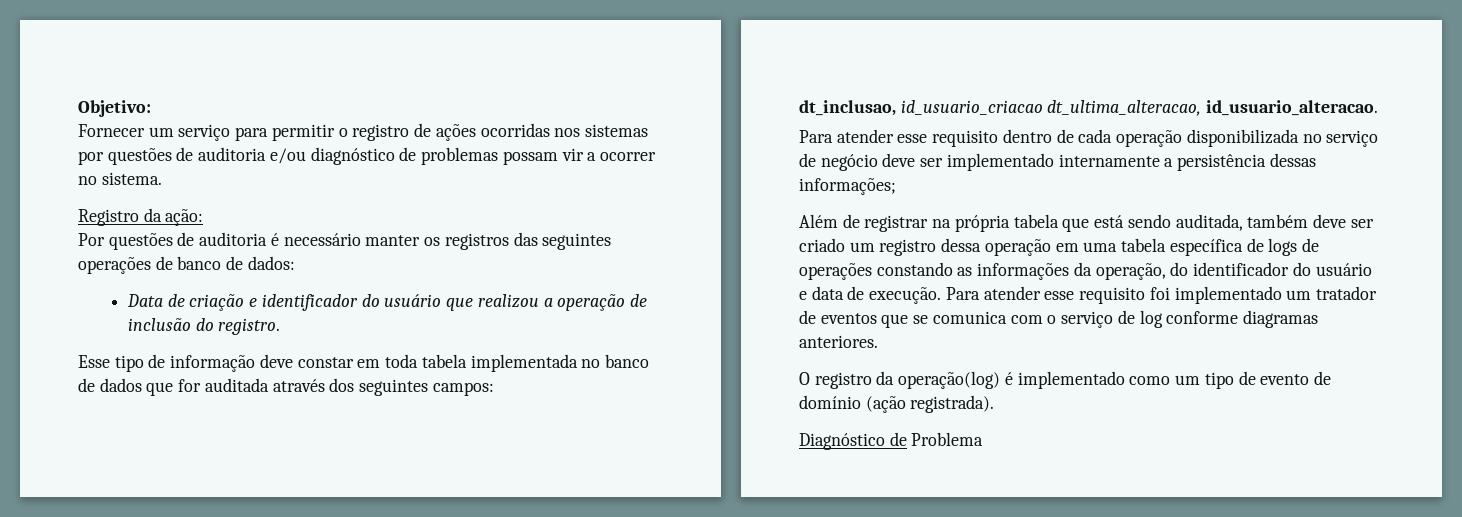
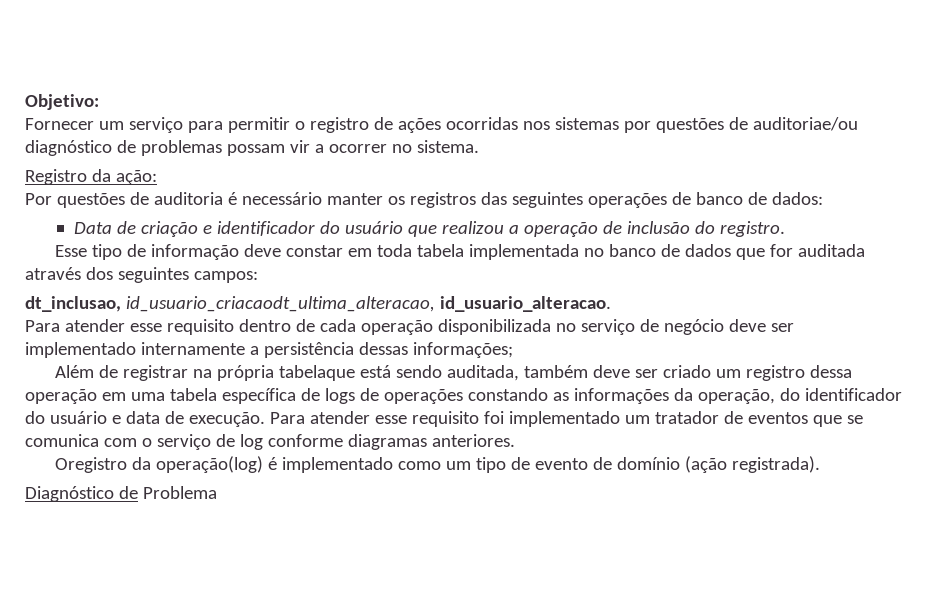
[198,147,306,164] auditoria e/ou -> [752,117,858,131] auditoriae/ou
[900,100,1202,116] id_usuario_criacao dt_ultima_alteracao, -> [125,296,435,312] id_usuario_criacaodt_ultima_alteracao,
[1013,214,1090,232] tabela que -> [278,365,355,381] tabelaque
[799,372,872,389] O registro -> [54,457,127,473] Oregistro

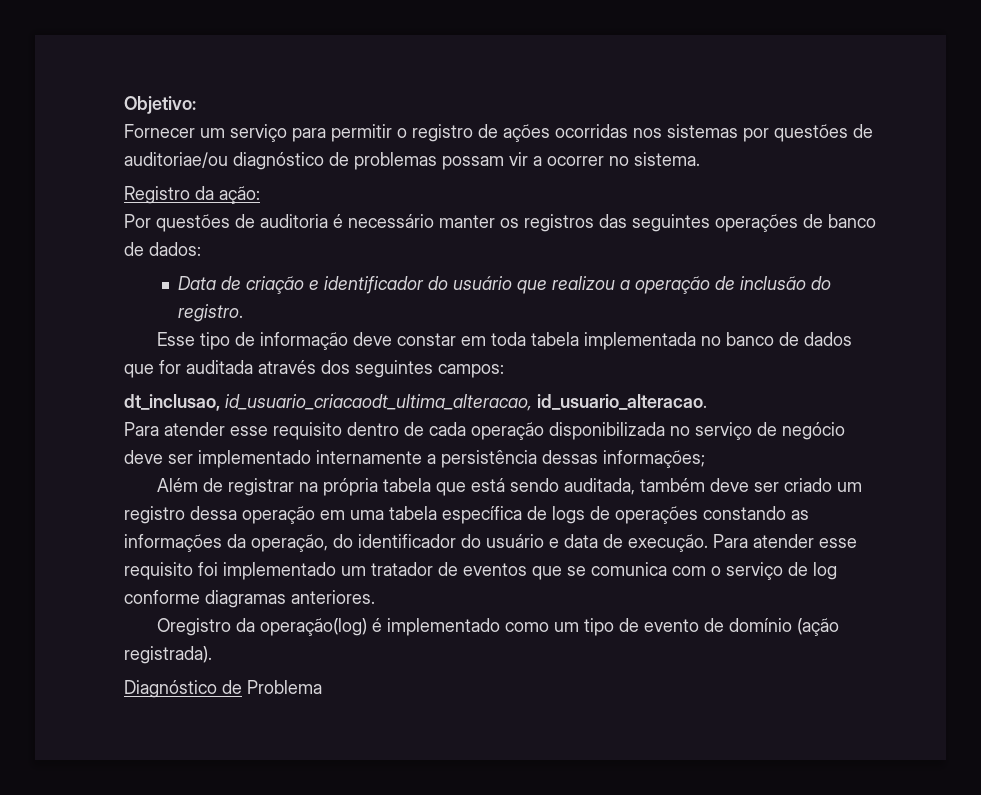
[278,365,355,381] tabelaque -> [382,478,466,496] tabela que

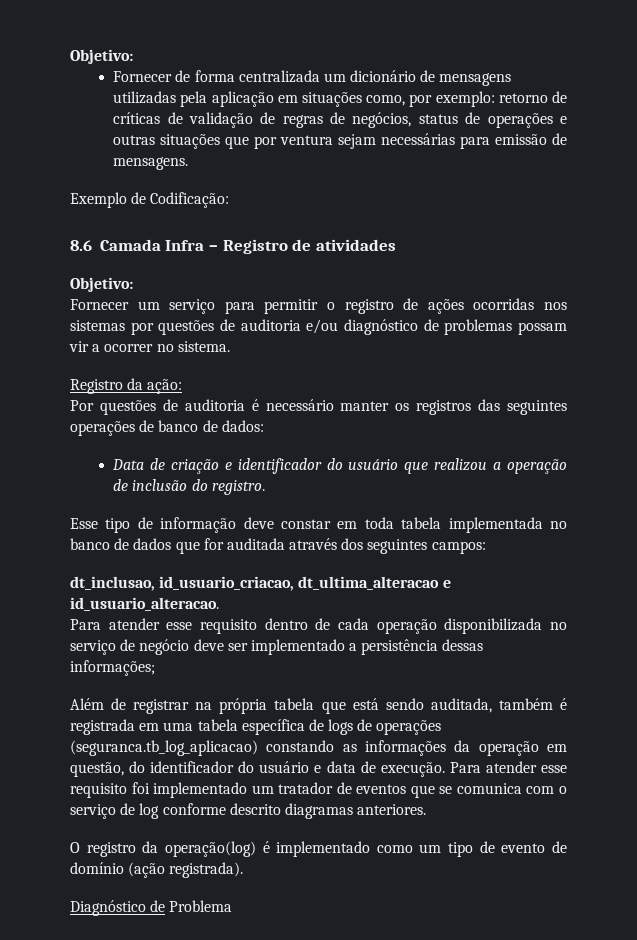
[124,96,196,114] Objetivo: -> [70,49,133,64] [113,70,512,86] [113,91,567,107] [113,112,568,128] [113,133,567,149] [113,157,189,170] [70,192,230,208] [70,239,396,254] [70,277,133,292] Objetivo: // Fornecer de forma centralizada um dicionário de mensagens utilizadas pela aplicação em situações como, por exemplo: retorno de críticas de validação de regras de negócios, status de operações e outras situações que por ventura sejam necessárias para emissão de mensagens. // Exemplo de Codificação: // 8.6 Camada Infra – Registro de atividades // Objetivo:
[124,152,228,168] auditoriae/ou -> [240,319,339,334] auditoria e/ou
[225,394,532,411] id_usuario_criacaodt_ultima_alteracao, -> [159,576,451,591] id_usuario_criacao, dt_ultima_alteracao e
[316,450,422,464] internamente -> (345, 647) none
[709,478,862,492] [124,506,315,524] deve ser criado um registro dessa operação -> [559,698,567,710] [70,719,135,735] é registrada
(698, 515) none -> [70,740,258,756] (seguranca.tb_log_aplicacao)
[251,534,328,552] operação, -> [478,741,567,756] [70,762,124,777] operação em questão,
(200, 597) none -> [229,803,281,815] descrito
[156,618,231,636] Oregistro -> [70,842,136,857] O registro

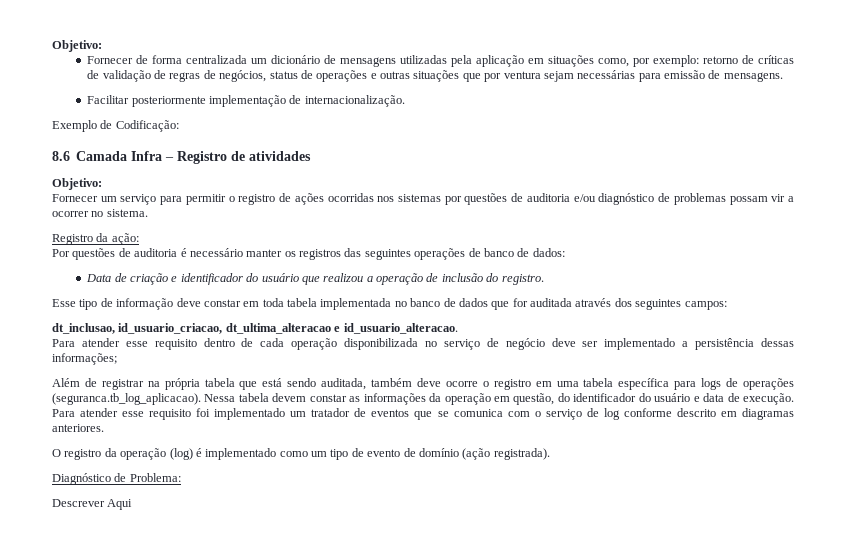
(189, 163) none -> [87,95,405,107] // Facilitar posteriormente implementação de internacionalização.
[559,698,567,710] [70,719,135,735] é registrada -> [417,378,531,390] deve ocorre o registro
[308,719,324,731] de -> [674,381,697,390] para
[70,740,335,756] (seguranca.tb_log_aplicacao) constando -> [52,393,347,405] (seguranca.tb_log_aplicacao). Nessa tabela devem constar
(281, 809) none -> [720,411,737,417] em
[164,841,256,857] operação(log) -> [120,448,193,460] operação (log)
[169,900,233,912] Problema -> [129,473,181,482] [52,499,133,510] Problema: // Descrever Aqui

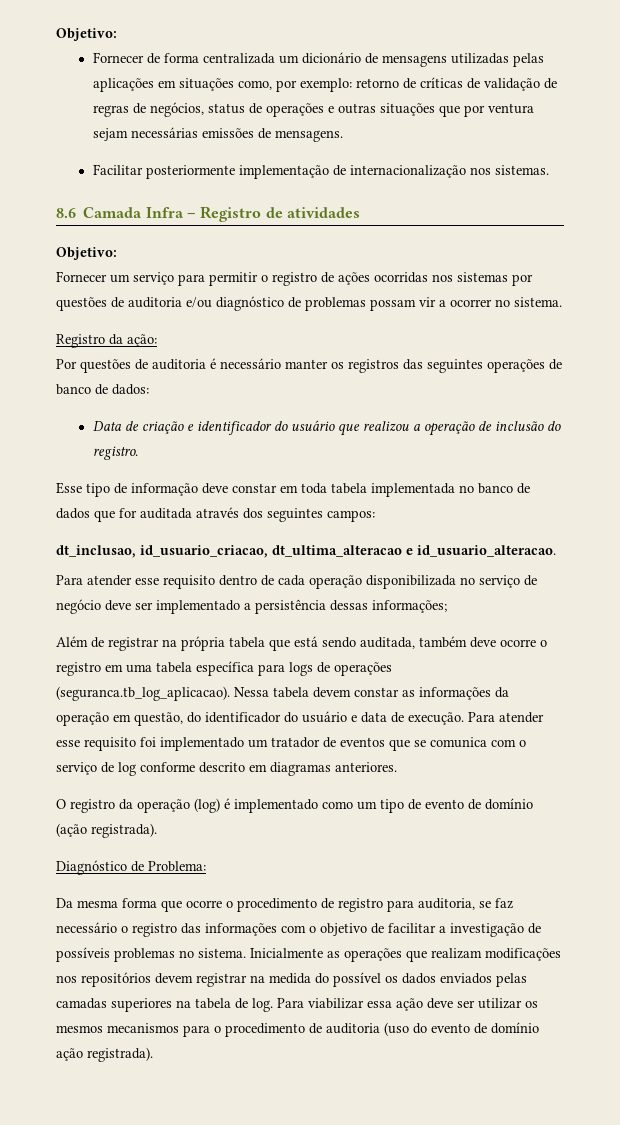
[451,55,525,67] pela aplicação -> [512,53,544,67] [92,78,154,92] pelas aplicações
[638,70,706,82] para emissão -> [201,128,254,138] emissões
[304,95,405,107] [52,120,179,132] internacionalização. // Exemplo de Codificação: -> [349,165,549,178] internacionalização nos sistemas.
[52,499,133,510] Descrever Aqui -> [56,898,513,912] [56,922,541,937] [56,947,561,962] [56,972,527,987] [56,998,538,1012] [56,1022,539,1037] [56,1047,153,1062] Da mesma forma que ocorre o procedimento de registro para auditoria, se faz necessário o registro das informações com o objetivo de facilitar a investigação de possíveis problemas no sistema. Inicialmente as operações que realizam modificações nos repositórios devem registrar na medida do possível os dados enviados pelas camadas superiores na tabela de log. Para viabilizar essa ação deve ser utilizar os mesmos mecanismos para o procedimento de auditoria (uso do evento de domínio ação registrada).

